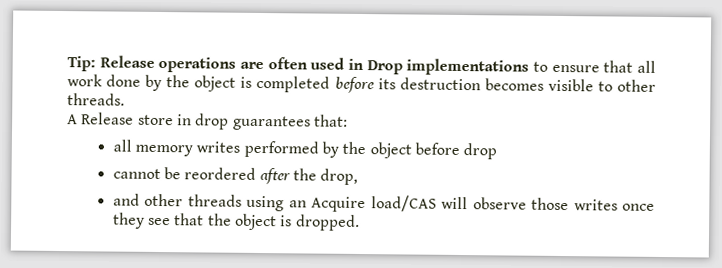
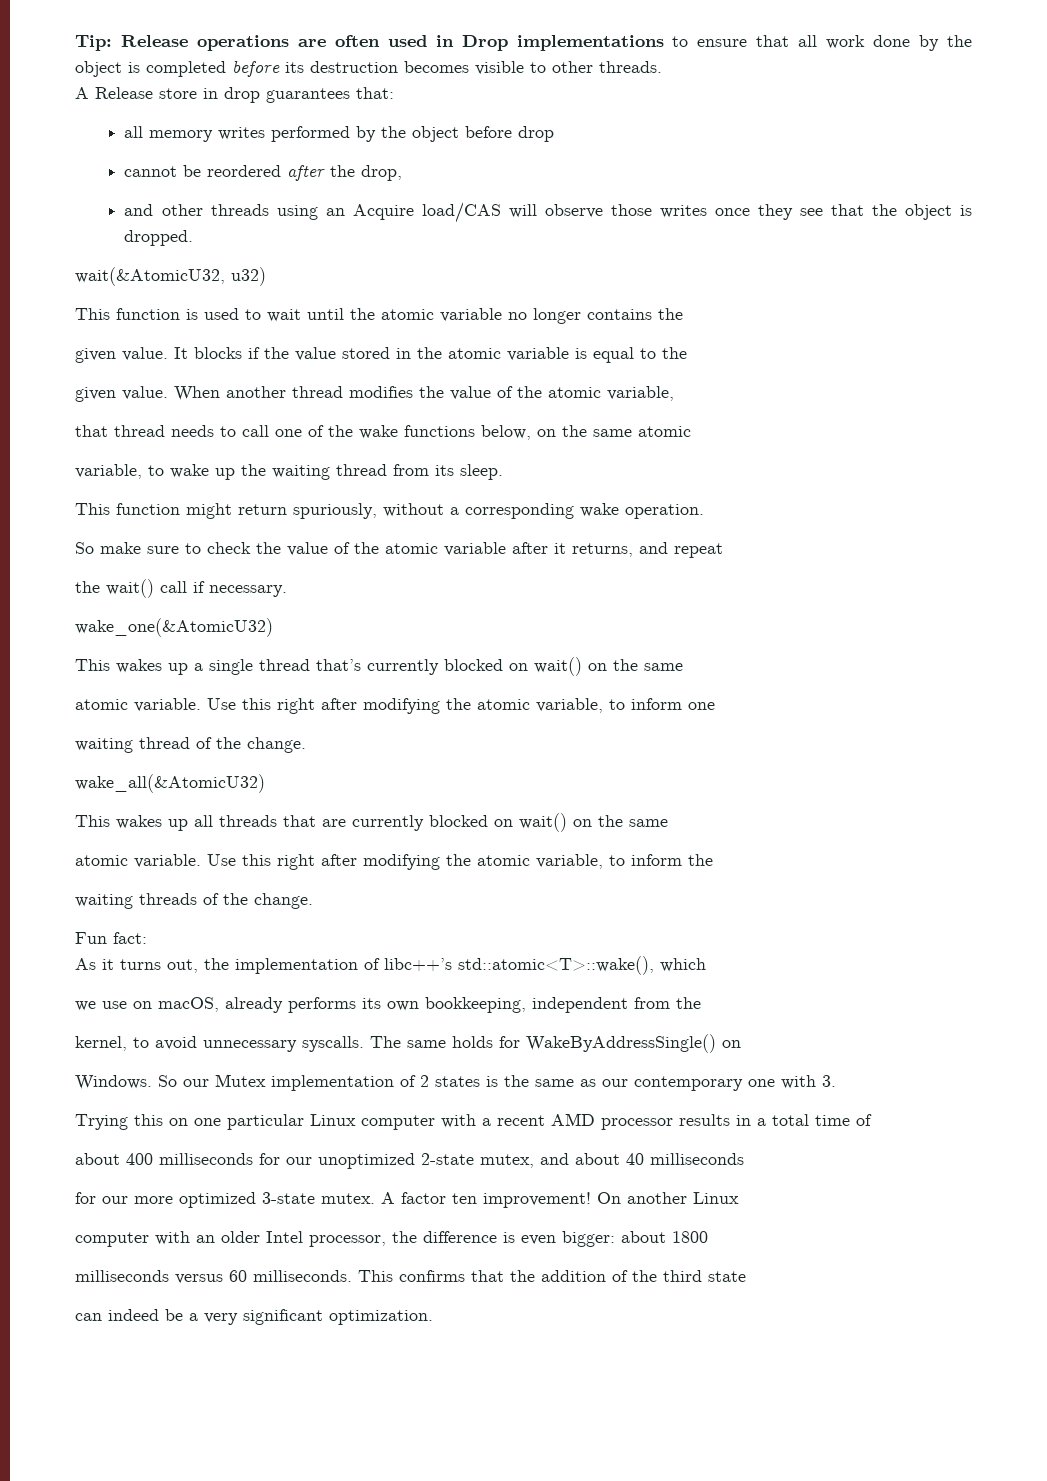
(360, 222) none -> [75,267,266,286] [75,308,683,324] [75,347,687,363] [75,386,674,402] [75,425,691,440] [75,464,503,480] [75,503,704,519] [75,542,723,558] [75,579,287,598] [75,618,273,637] [75,657,683,676] [75,698,715,714] [75,737,306,753] [75,774,265,793] [75,813,668,832] [75,854,713,870] [75,893,313,909] [75,932,147,944] [75,956,706,975] [75,997,701,1013] [75,1034,741,1053] [75,1074,836,1091] [75,1113,872,1130] [75,1153,744,1169] [75,1192,739,1208] [75,1231,708,1247] [75,1270,746,1284] [75,1309,433,1325] // wait(&AtomicU32, u32) // This function is used to wait until the atomic variable no longer contains the // given value. It blocks if the value stored in the atomic variable is equal to the // given value. When another thread modifies the value of the atomic variable, // that thread needs to call one of the wake functions below, on the same atomic // variable, to wake up the waiting thread from its sleep. // This function might return spuriously, without a corresponding wake operation. // So make sure to check the value of the atomic variable after it returns, and repeat // the wait() call if necessary. // wake_one(&AtomicU32) // This wakes up a single thread that’s currently blocked on wait() on the same // atomic variable. Use this right after modifying the atomic variable, to inform one // waiting thread of the change. // wake_all(&AtomicU32) // This wakes up all threads that are currently blocked on wait() on the same // atomic variable. Use this right after modifying the atomic variable, to inform the // waiting threads of the change. // Fun fact: // As it turns out, the implementation of libc++’s std::atomic<T>::wake(), which // we use on macOS, already performs its own bookkeeping, independent from the // kernel, to avoid unnecessary syscalls. The same holds for WakeByAddressSingle() on // Windows. So our Mutex implementation of 2 states is the same as our contemporary one with 3. // Trying this on one particular Linux computer with a recent AMD processor results in a total time of // about 400 milliseconds for our unoptimized 2-state mutex, and about 40 milliseconds // for our more optimized 3-state mutex. A factor ten improvement! On another Linux // computer with an older Intel processor, the difference is even bigger: about 1800 // milliseconds versus 60 milliseconds. This confirms that the addition of the third state // can indeed be a very significant optimization.

